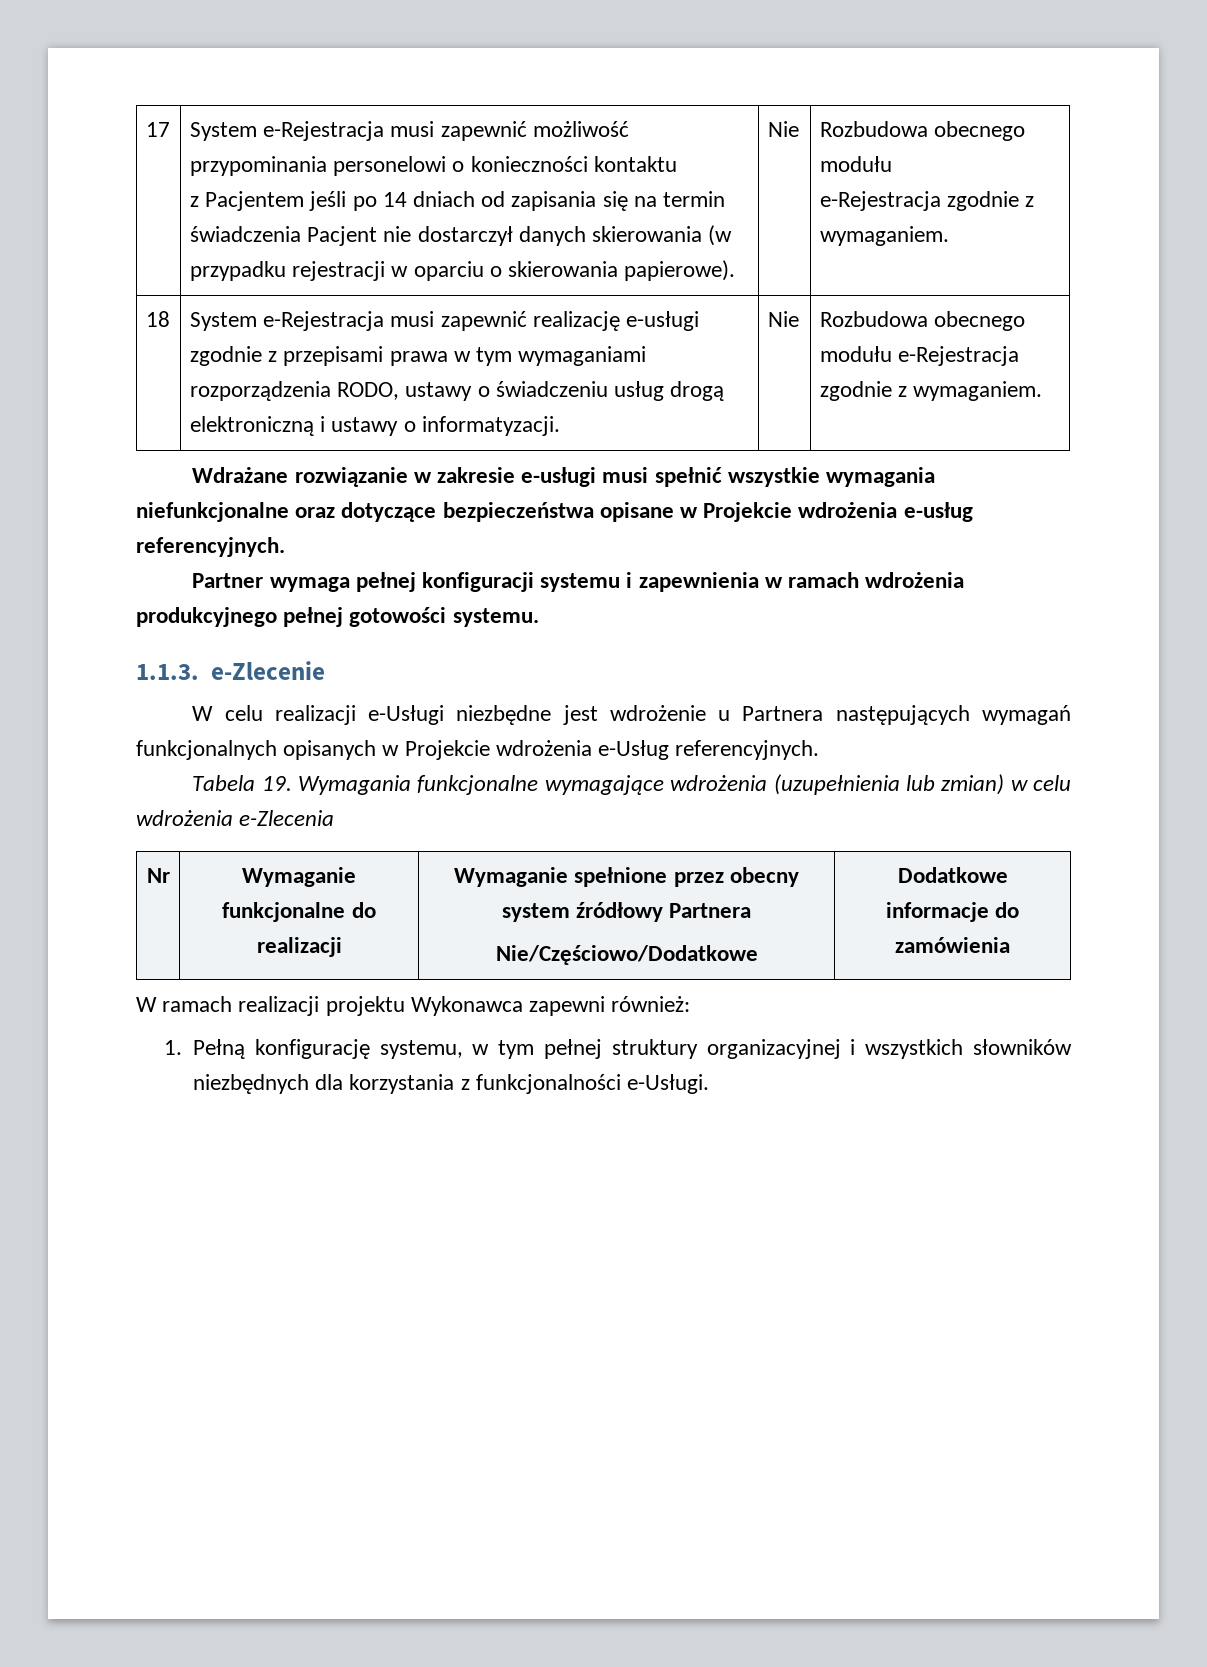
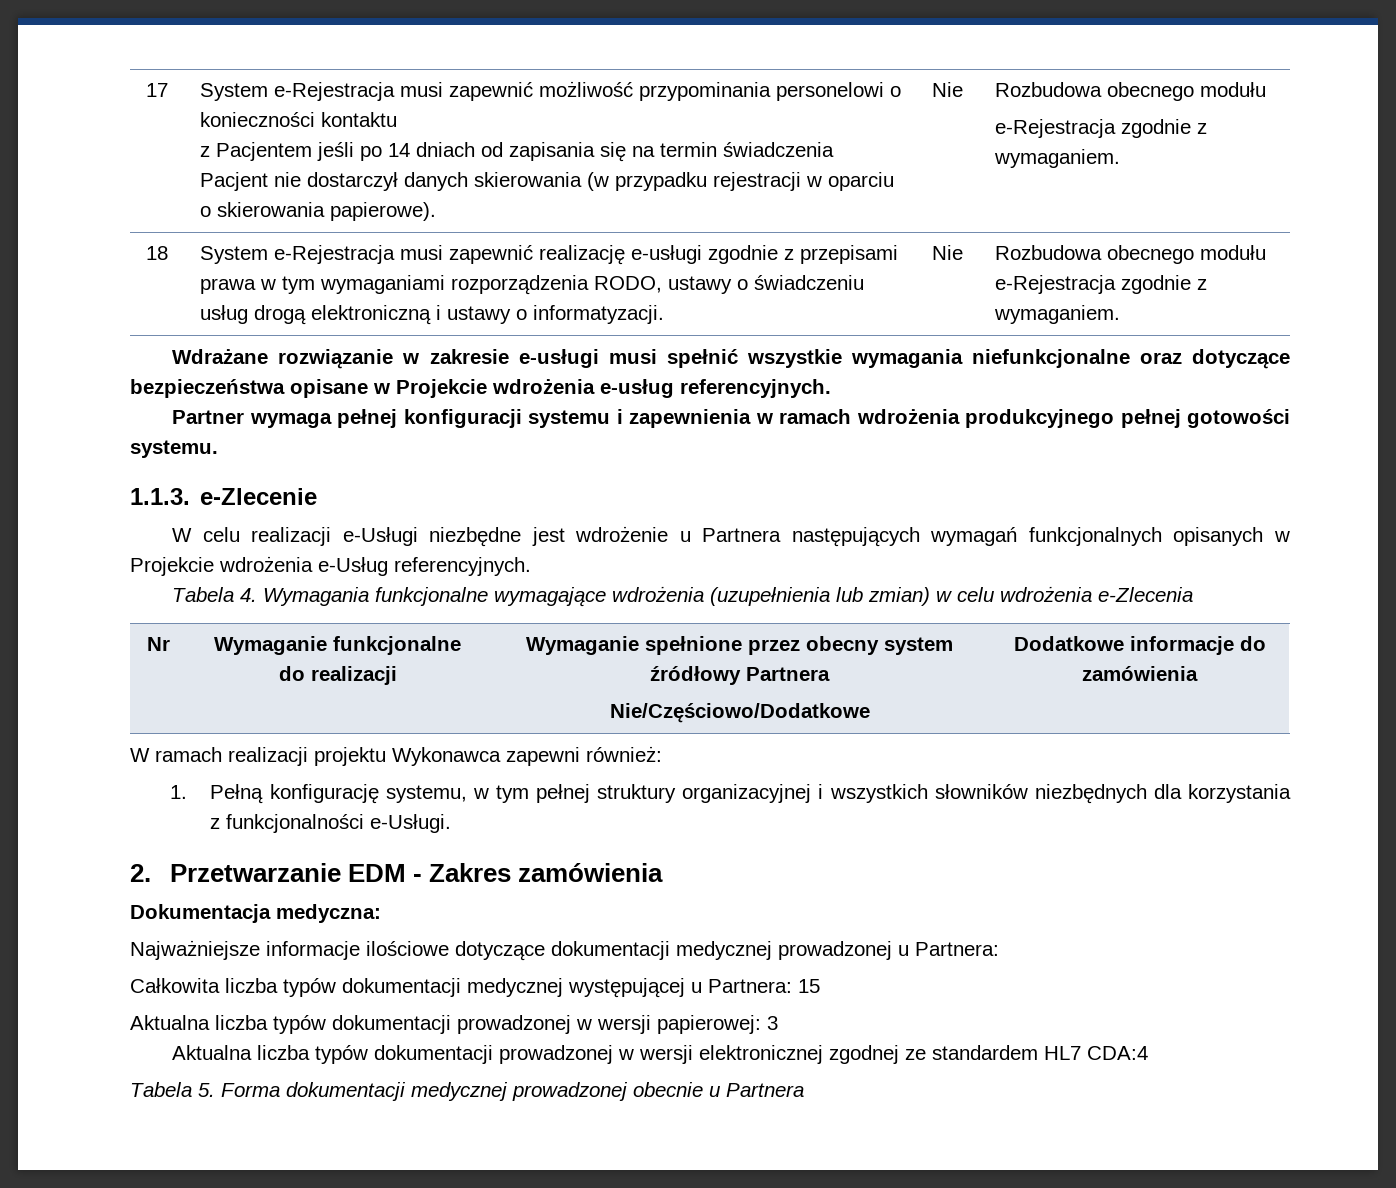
[261,776,292,791] 19. -> [240,588,258,602] 4.
(710, 1084) none -> [130,863,664,882] [130,904,381,923] [130,940,999,961] [130,978,820,998] [130,1015,778,1034] [172,1045,1149,1064] [130,1082,804,1101] // 2. Przetwarzanie EDM - Zakres zamówienia // Dokumentacja medyczna: // Najważniejsze informacje ilościowe dotyczące dokumentacji medycznej prowadzonej u Partnera: // Całkowita liczba typów dokumentacji medycznej występującej u Partnera: 15 // Aktualna liczba typów dokumentacji prowadzonej w wersji papierowej: 3 // Aktualna liczba typów dokumentacji prowadzonej w wersji elektronicznej zgodnej ze standardem HL7 CDA:4 // Tabela 5. Forma dokumentacji medycznej prowadzonej obecnie u Partnera

